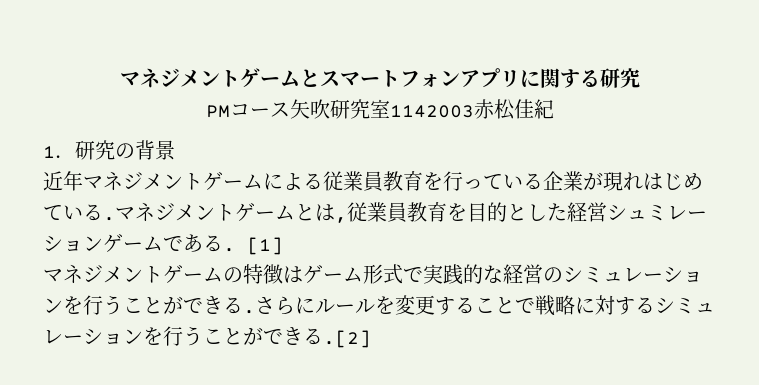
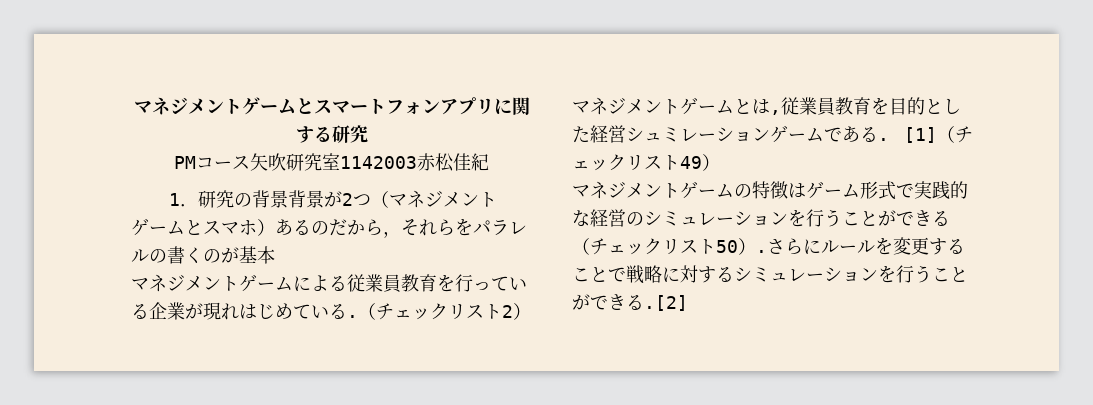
[43,171,83,191] // 近年 -> [288,190,498,208] [131,218,527,238] [131,246,275,264] 背景が2つ（マネジメントゲームとスマホ）あるのだから，それらをパラレルの書くのが基本 //
(115, 219) none -> [358,303,531,320] （チェックリスト2）
(283, 246) none -> [937,126,973,143] [572,154,720,171] （チェックリスト49）
(243, 305) none -> [572,238,756,255] （チェックリスト50）

